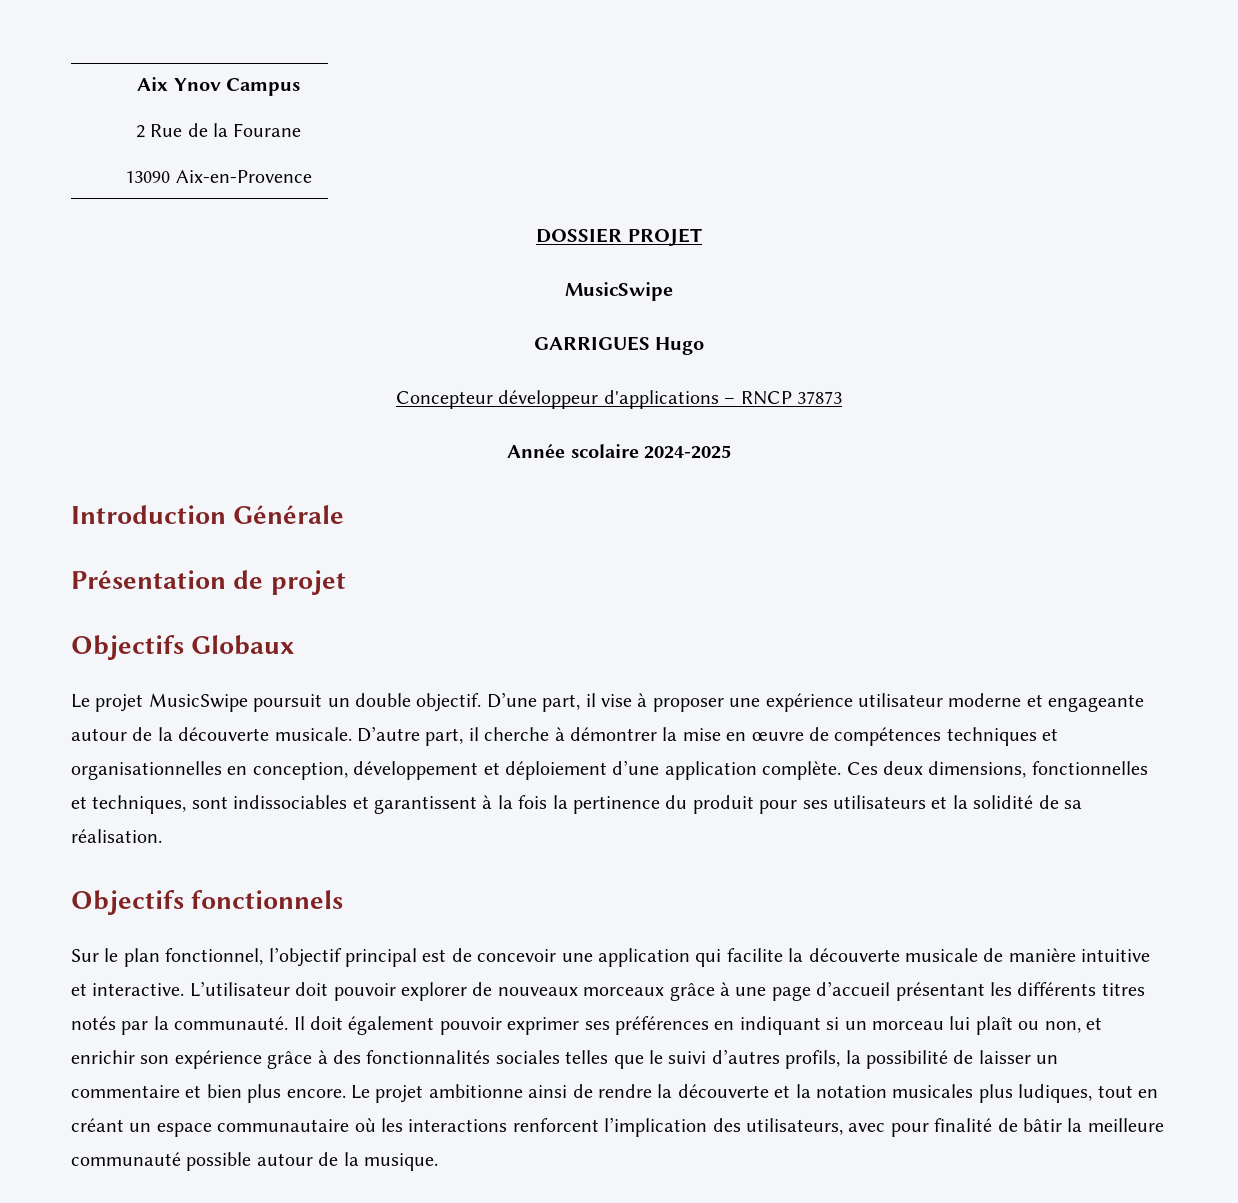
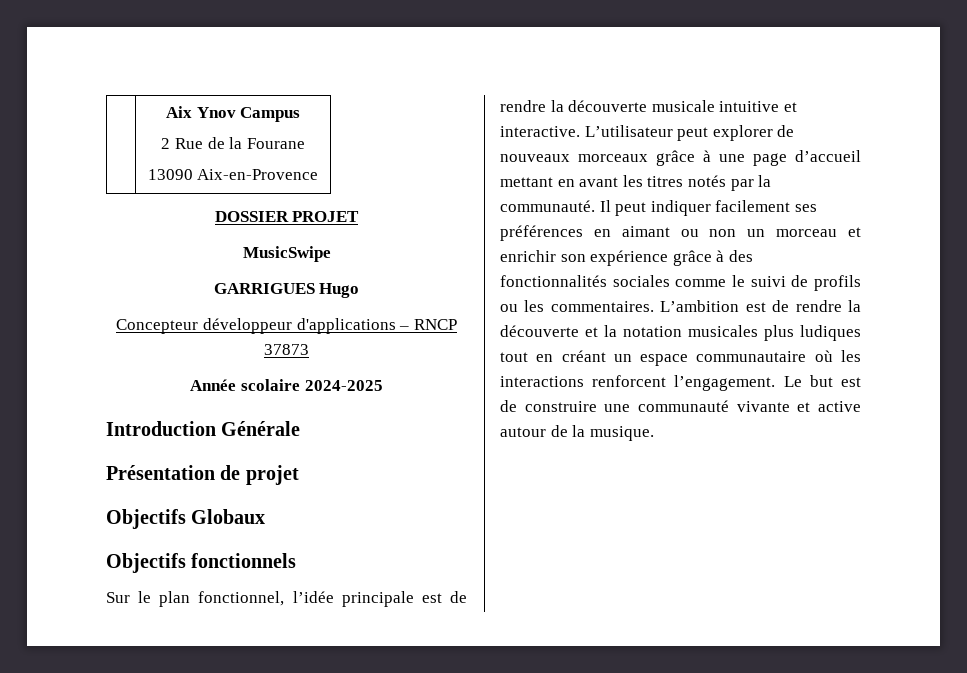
[71,692,1145,712] [71,726,1059,746] [71,760,1148,780] [71,795,1082,814] [71,829,162,843] // Le projet MusicSwipe poursuit un double objectif. D’une part, il vise à proposer une expérience utilisateur moderne et engageante autour de la découverte musicale. D’autre part, il cherche à démontrer la mise en œuvre de compétences techniques et organisationnelles en conception, développement et déploiement d’une application complète. Ces deux dimensions, fonctionnelles et techniques, sont indissociables et garantissent à la fois la pertinence du produit pour ses utilisateurs et la solidité de sa réalisation. -> (266, 516) none
[268,947,783,967] l’objectif principal est de concevoir une application qui facilite -> [292,591,467,607] [500,100,546,112] l’idée principale est de rendre
[983,948,1076,962] de manière -> (715, 106) none
[295,982,396,1001] doit pouvoir -> [677,127,709,141] peut
[895,982,1097,1001] présentant les différents -> [500,175,643,187] mettant en avant les
[310,1016,1081,1035] doit également pouvoir exprimer ses préférences en indiquant si un morceau lui plaît ou non, -> [615,200,817,216] [500,225,838,241] peut indiquer facilement ses préférences en aimant ou non un morceau
[565,1049,1059,1069] [71,1084,568,1103] telles que le suivi d’autres profils, la possibilité de laisser un commentaire et bien plus encore. Le projet ambitionne ainsi -> [675,275,861,291] [500,300,766,312] comme le suivi de profils ou les commentaires. L’ambition est
[1018,1084,1093,1103] ludiques, -> [800,325,861,341] ludiques
[604,1117,1164,1137] [71,1152,252,1171] l’implication des utilisateurs, avec pour finalité de bâtir la meilleure communauté possible -> [674,375,861,391] [500,400,861,412] l’engagement. Le but est de construire une communauté vivante et active

